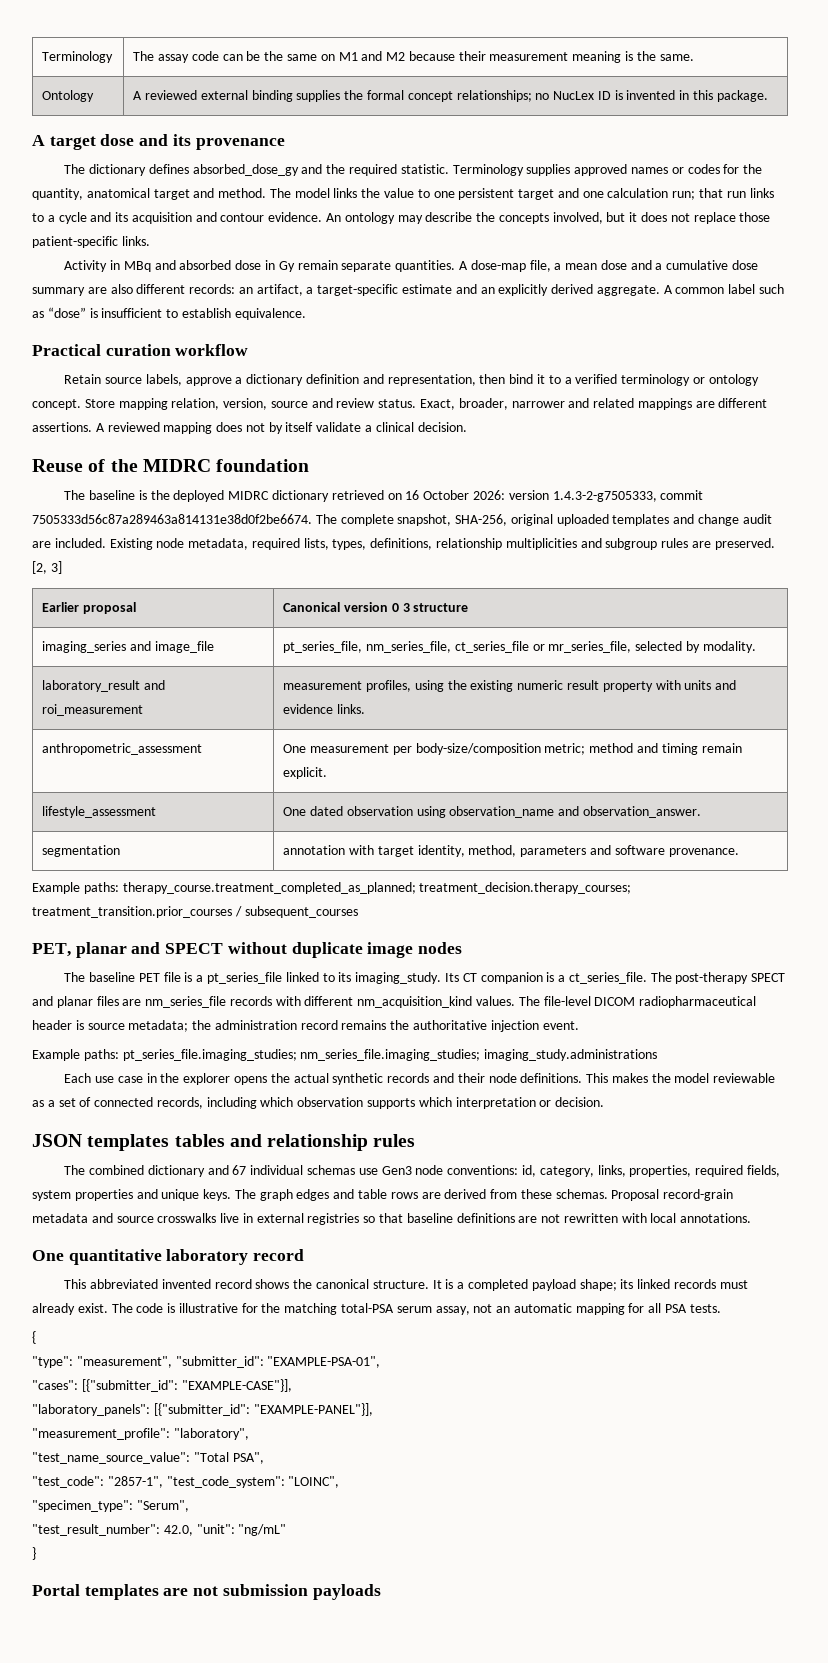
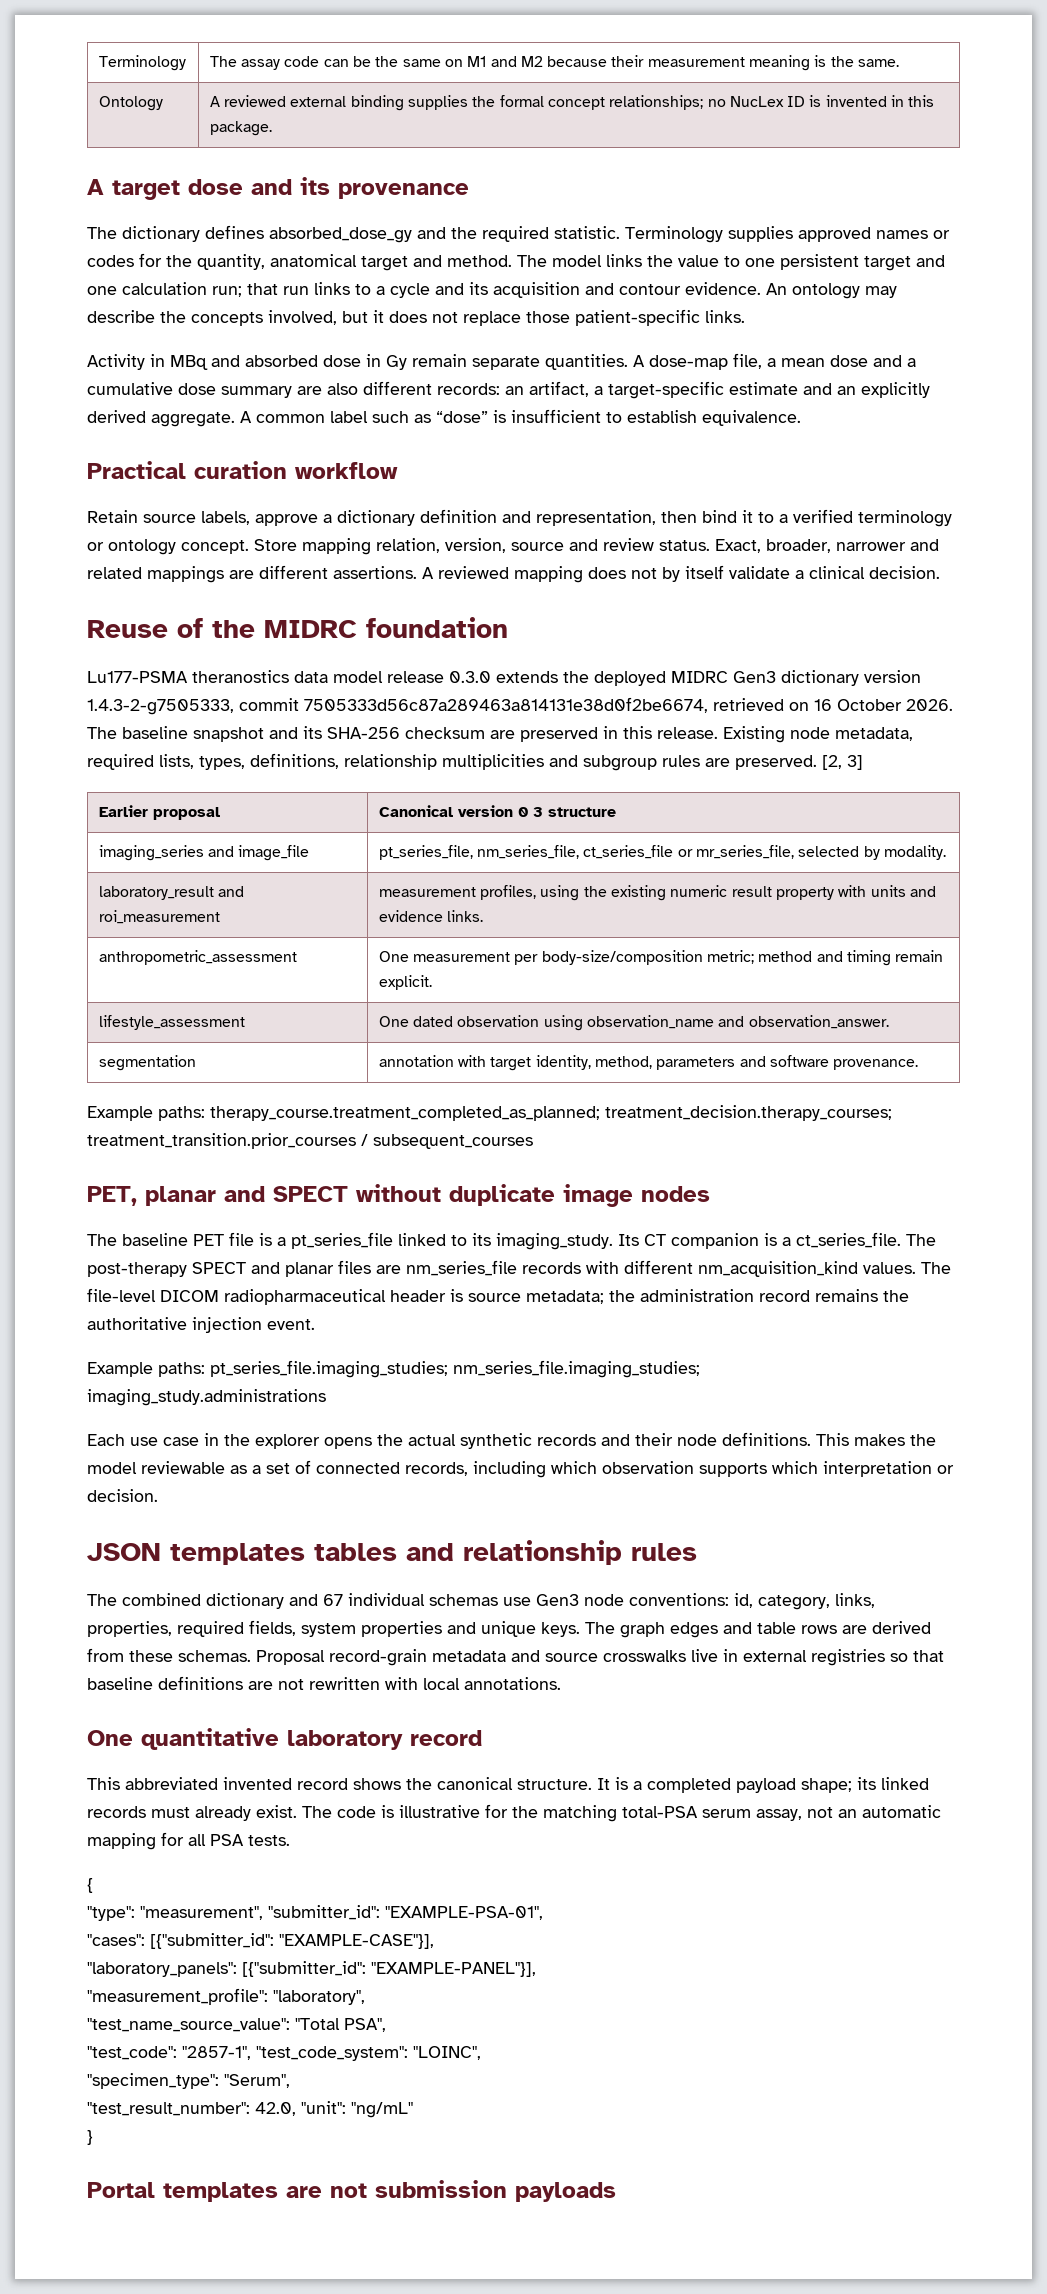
[64,490,704,502] [32,514,772,526] [32,538,106,548] The baseline is the deployed MIDRC dictionary retrieved on 16 October 2026: version 1.4.3-2-g7505333, commit 7505333d56c87a289463a814131e38d0f2be6674. The complete snapshot, SHA-256, original uploaded templates and change audit are included. -> [87,670,921,686] [87,697,953,715] [87,726,718,742] Lu177-PSMA theranostics data model release 0.3.0 extends the deployed MIDRC Gen3 dictionary version 1.4.3-2-g7505333, commit 7505333d56c87a289463a814131e38d0f2be6674, retrieved on 16 October 2026. The baseline snapshot and its SHA-256 checksum are preserved in this release.
(481, 1055) none -> (700, 1369) //

